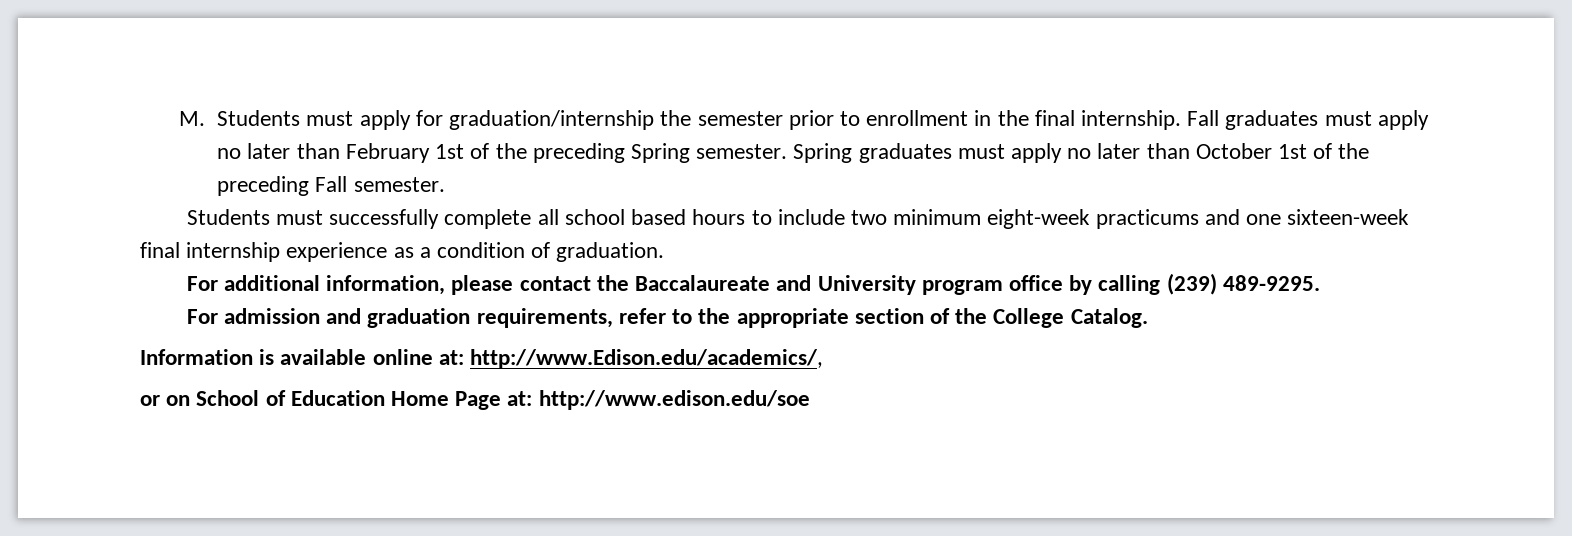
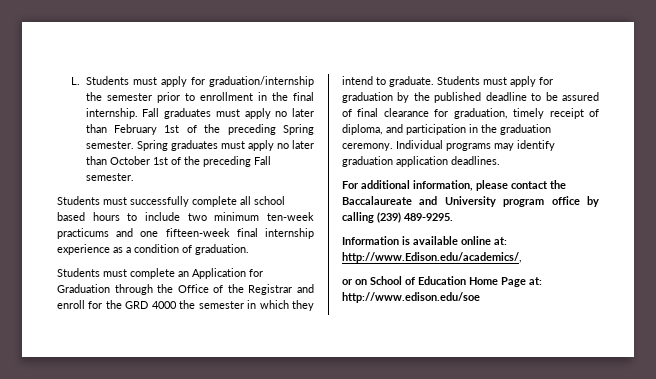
[178,111,205,126] M. -> [71,77,81,85] L.
[987,209,1091,229] eight-week -> [267,212,314,221] ten-week
[1287,209,1410,225] sixteen-week -> [165,228,230,237] fifteen-week
(665, 252) none -> [57,268,263,279] [57,284,315,295] [57,300,315,311] [342,76,553,87] [342,92,599,103] [342,108,599,119] [342,124,551,135] [342,140,555,151] [342,156,500,167] // Students must complete an Application for Graduation through the Office of the Registrar and enroll for the GRD 4000 the semester in which they intend to graduate. Students must apply for graduation by the published deadline to be assured of final clearance for graduation, timely receipt of diploma, and participation in the graduation ceremony. Individual programs may identify graduation application deadlines.
[186,308,1148,328] // For admission and graduation requirements, refer to the appropriate section of the College Catalog. -> (453, 217) none

